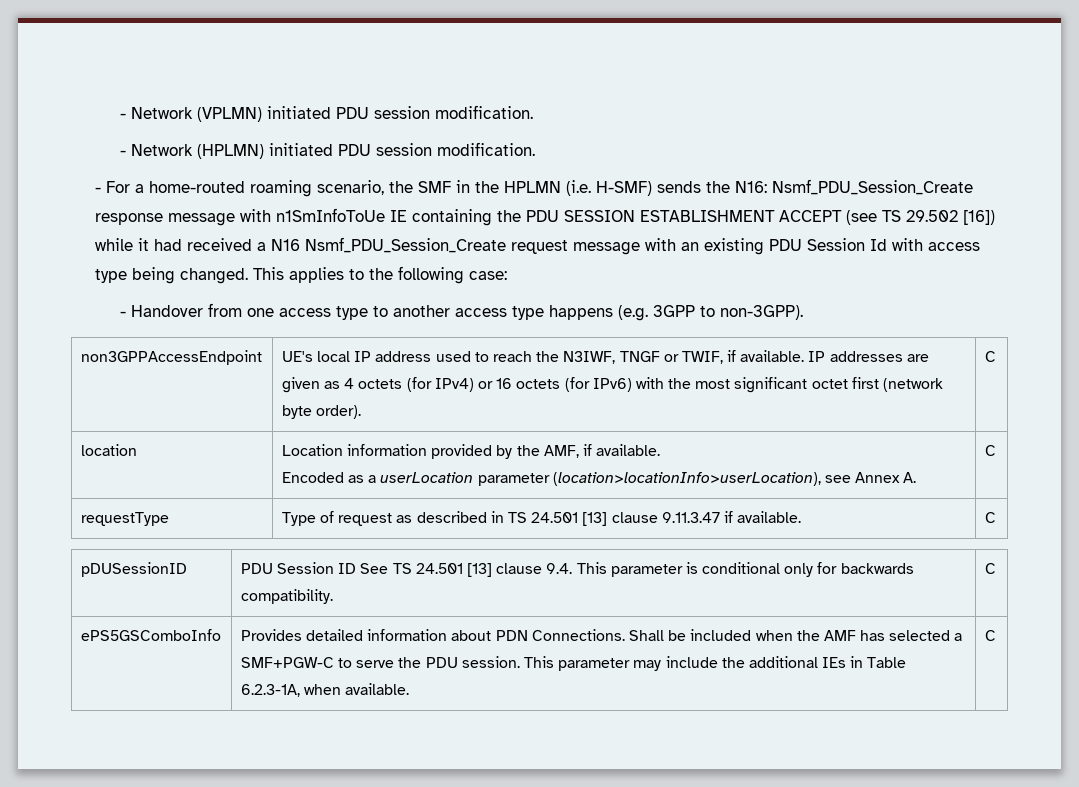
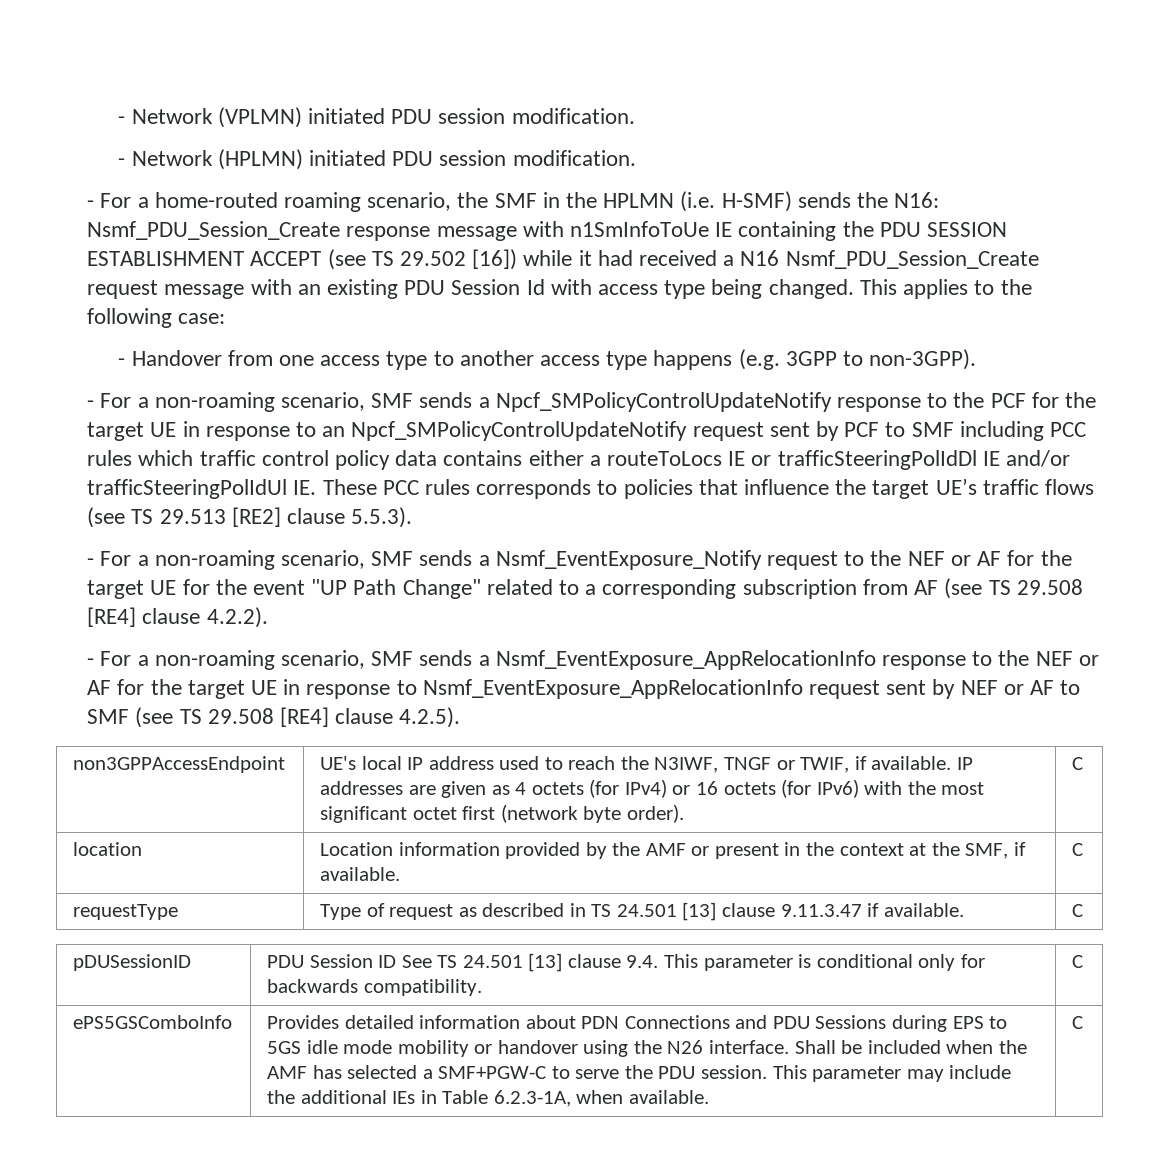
(803, 312) none -> [87,392,1097,412] [87,421,1087,441] [87,450,1071,470] [87,478,1095,499] [87,507,413,528] [87,550,1072,570] [87,578,1083,599] [87,607,268,628] [87,650,1099,670] [87,679,1081,699] [87,707,461,728] // - For a non-roaming scenario, SMF sends a Npcf_SMPolicyControlUpdateNotify response to the PCF for the target UE in response to an Npcf_SMPolicyControlUpdateNotify request sent by PCF to SMF including PCC rules which traffic control policy data contains either a routeToLocs IE or trafficSteeringPolIdDl IE and/or trafficSteeringPolIdUl IE. These PCC rules corresponds to policies that influence the target UE’s traffic flows (see TS 29.513 [RE2] clause 5.5.3). // - For a non-roaming scenario, SMF sends a Nsmf_EventExposure_Notify request to the NEF or AF for the target UE for the event "UP Path Change" related to a corresponding subscription from AF (see TS 29.508 [RE4] clause 4.2.2). // - For a non-roaming scenario, SMF sends a Nsmf_EventExposure_AppRelocationInfo response to the NEF or AF for the target UE in response to Nsmf_EventExposure_AppRelocationInfo request sent by NEF or AF to SMF (see TS 29.508 [RE4] clause 4.2.5).
[543,444,661,458] [281,472,917,486] AMF, if available. // Encoded as a userLocation parameter (location>locationInfo>userLocation), see Annex A. -> [645,842,1026,859] [320,867,401,881] AMF or present in the context at the SMF, if available.
[531,629,625,641] Connections. -> [624,1015,1008,1032] [267,1040,789,1057] Connections and PDU Sessions during EPS to 5GS idle mode mobility or handover using the N26 interface.

